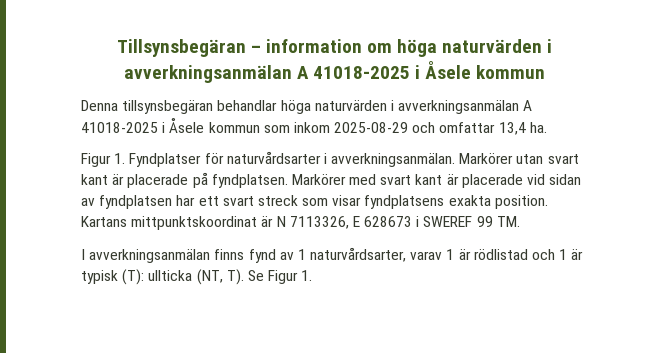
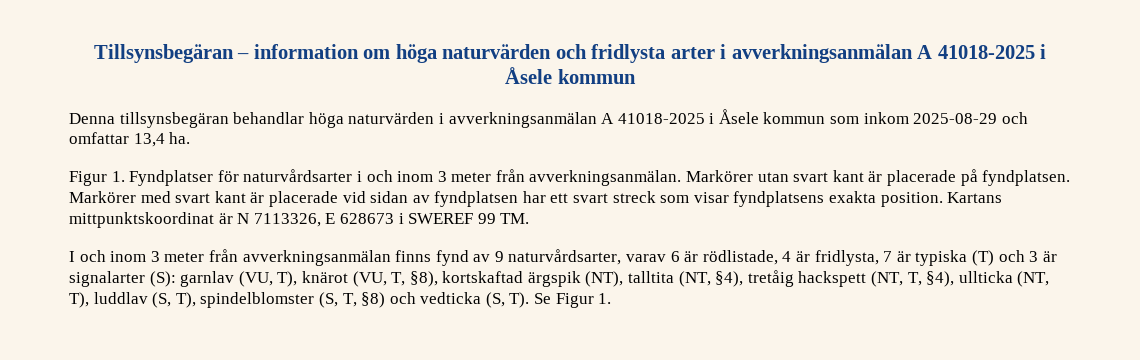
(543, 46) none -> [555,44,715,63] och fridlysta arter
(327, 158) none -> [366,169,525,182] och inom 3 meter från
(85, 254) none -> [79,249,238,262] och inom 3 meter från
[297,249,306,260] 1 -> [494,251,504,262] 9
[446,249,584,260] [81,269,223,285] 1 är rödlistad och 1 är typisk (T): ullticka (NT, -> [670,250,1057,266] [69,270,1050,287] [69,292,505,308] 6 är rödlistade, 4 är fridlysta, 7 är typiska (T) och 3 är signalarter (S): garnlav (VU, T), knärot (VU, T, §8), kortskaftad ärgspik (NT), talltita (NT, §4), tretåig hackspett (NT, T, §4), ullticka (NT, T), luddlav (S, T), spindelblomster (S, T, §8) och vedticka (S,

